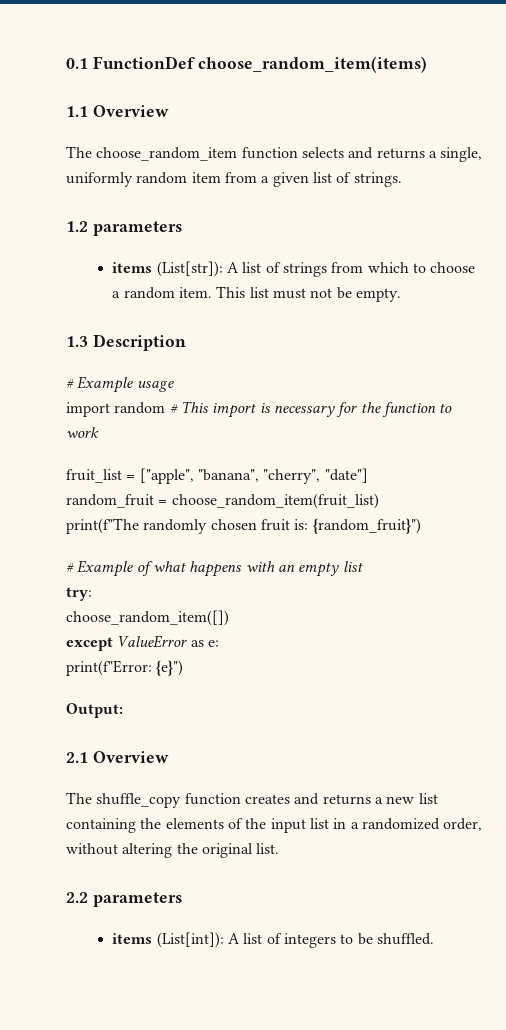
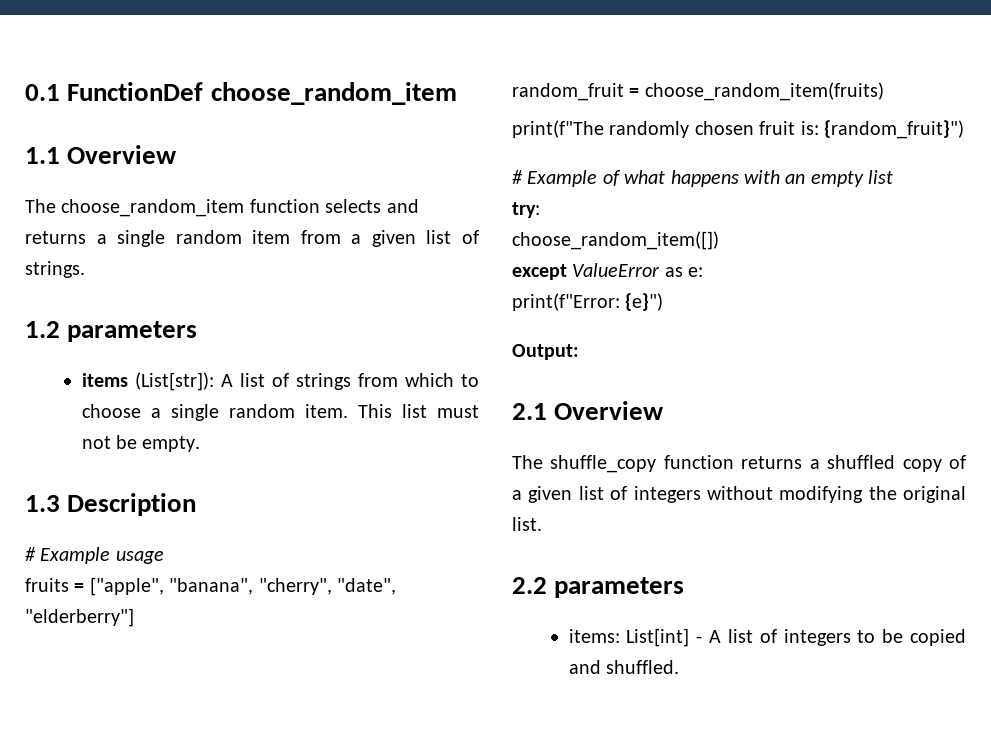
[198,56,428,73] choose_random_item(items) -> [210,82,457,105] choose_random_item
[440,147,483,162] [66,172,133,187] single, uniformly -> [117,230,166,247] single
(121, 294) none -> [170,404,219,421] single
[66,401,453,418] [66,427,99,438] [66,469,122,483] import random # This import is necessary for the function to work // fruit_list -> [25,578,69,592] fruits
[324,468,368,483] "date"] -> [337,578,396,595] [25,608,134,627] "date", "elderberry"]
[171,493,379,509] choose_random_item(fruit_list) -> [644,82,884,101] choose_random_item(fruits)
[244,793,438,805] [66,818,483,833] [66,843,173,858] creates and returns a new list containing the elements of the input list in a randomized order, without altering -> [741,455,966,472] [512,486,864,503] returns a shuffled copy of a given list of integers without modifying
[112,932,224,948] items (List[int]): -> [568,628,703,647] items: List[int] -
(373, 939) none -> [910,629,966,646] [568,660,601,674] copied and

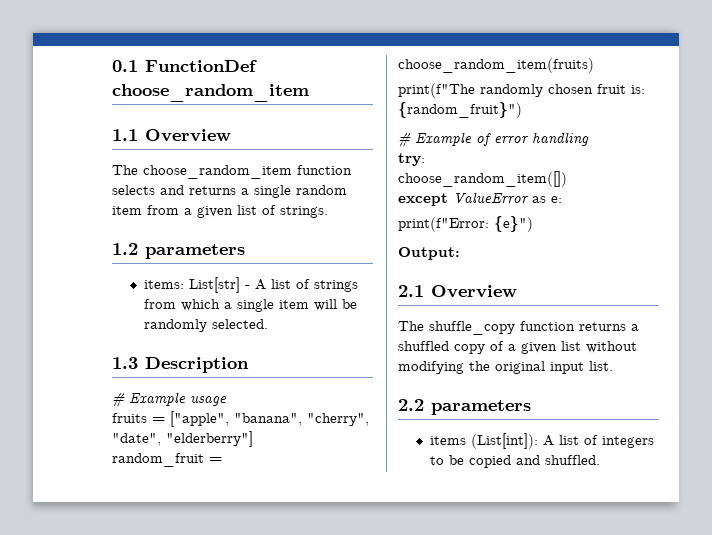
[81,372,214,391] items (List[str]): -> [144,277,251,293] items: List[str] -
[461,374,479,387] [81,404,480,421] [81,435,201,452] to choose a single random item. This list must not be empty. -> [224,299,358,312] [144,319,269,332] a single item will be randomly selected.
[624,170,894,187] what happens with an empty list -> [494,132,589,146] error handling
[610,486,701,503] of integers -> (581, 346) none
(966, 494) none -> [550,362,584,374] input
[568,628,703,647] items: List[int] - -> [430,433,539,449] items (List[int]):

